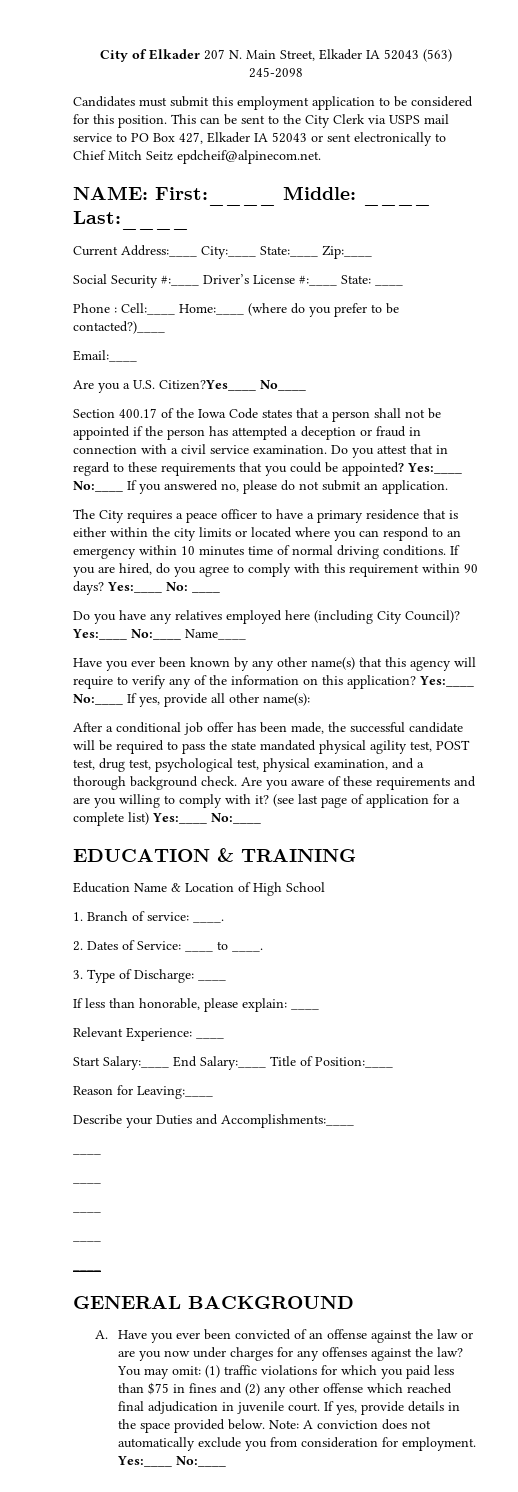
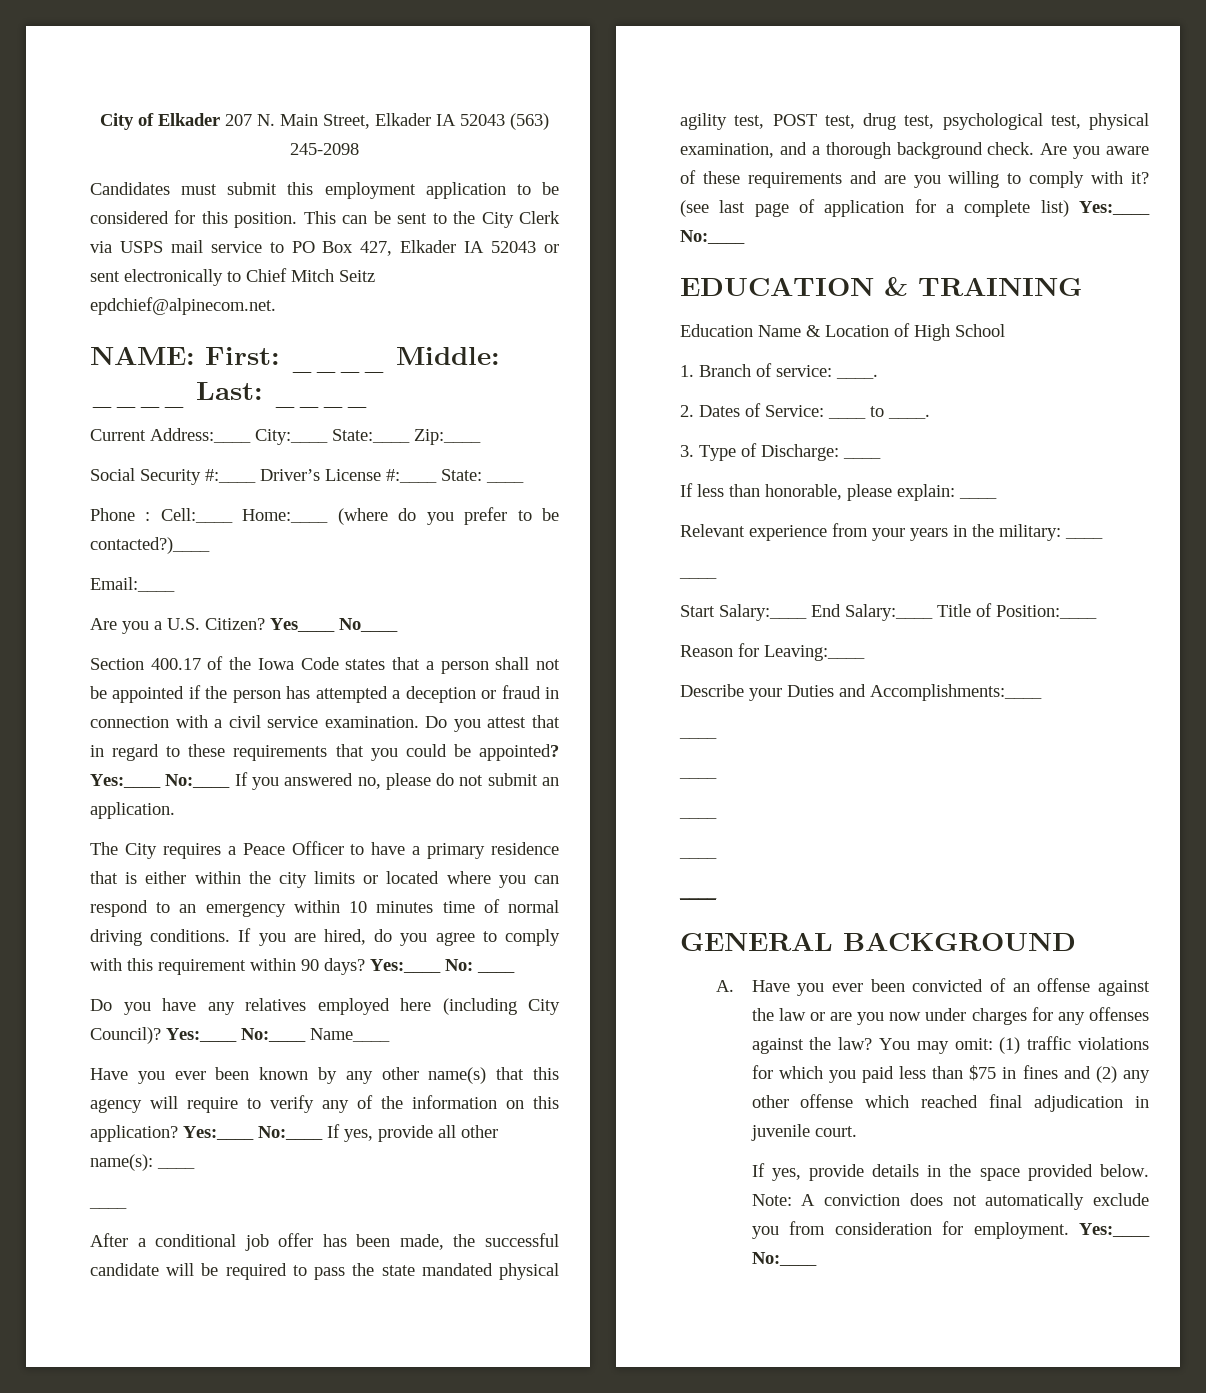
[177,150,321,164] epdcheif@alpinecom.net. -> [90,297,276,315] epdchief@alpinecom.net.
[155,186,356,206] [363,200,431,206] [73,211,189,230] First:____ Middle: ____ Last:____ -> [205,347,280,365] [290,365,386,373] [396,347,500,365] [90,400,186,408] [196,382,263,400] [273,400,369,408] First: ____ Middle: ____ Last: ____
[159,380,256,391] Citizen?Yes____ -> [205,618,335,632] Citizen? Yes____
[186,509,257,523] peace officer -> [242,841,344,855] Peace Officer
(310, 699) none -> [157,1167,195,1169] [89,1207,127,1209] ____ // ____
[126,1027,192,1041] Experience: -> [749,523,1103,541] experience from your years in the military: ____ //
(320, 1407) none -> (857, 1131) //

